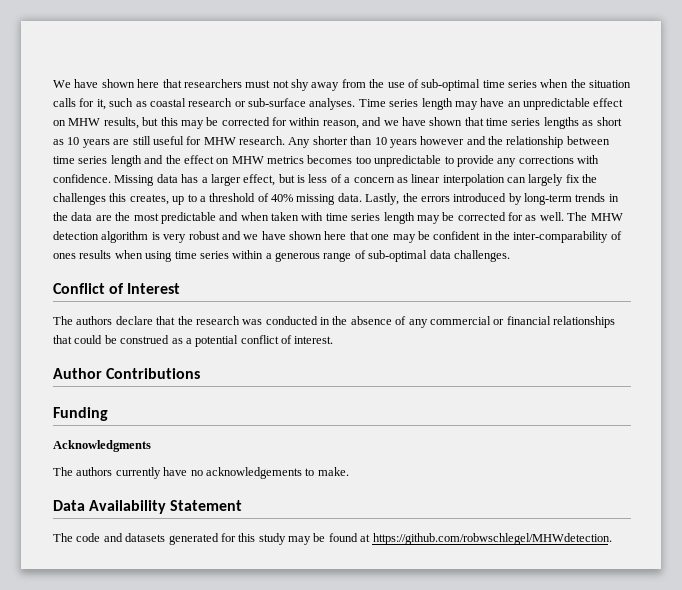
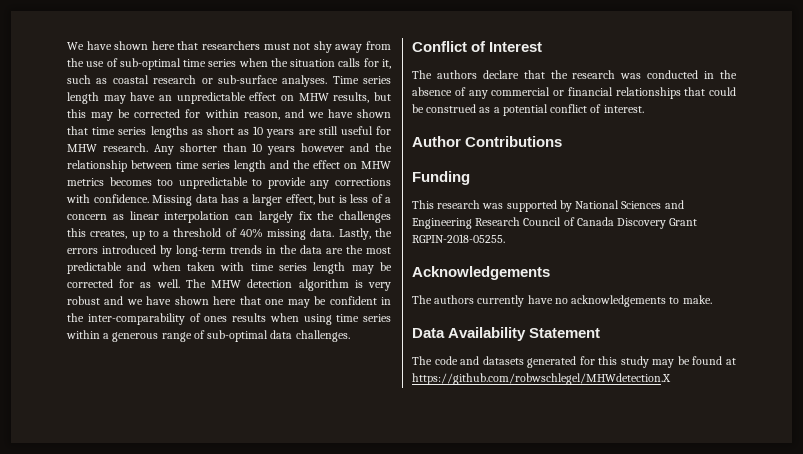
[53,440,151,452] Acknowledgments -> [412,200,684,212] [412,217,698,229] [412,234,505,243] [412,266,550,280] This research was supported by National Sciences and Engineering Research Council of Canada Discovery Grant RGPIN-2018-05255. // Acknowledgements
[372,533,612,545] https://github.com/robwschlegel/MHWdetection. -> [412,373,671,385] https://github.com/robwschlegel/MHWdetection.X

